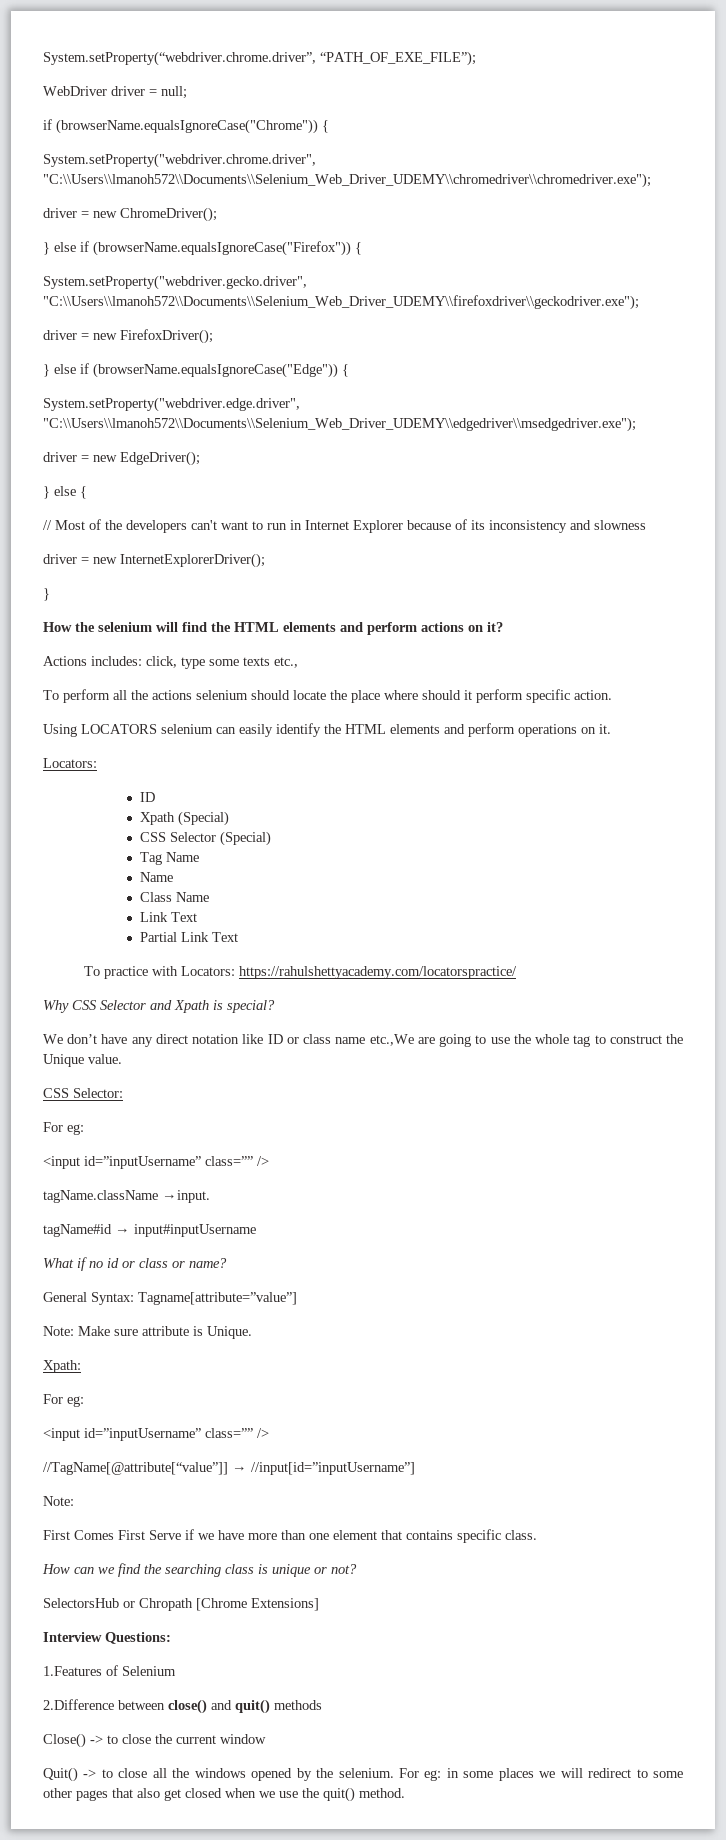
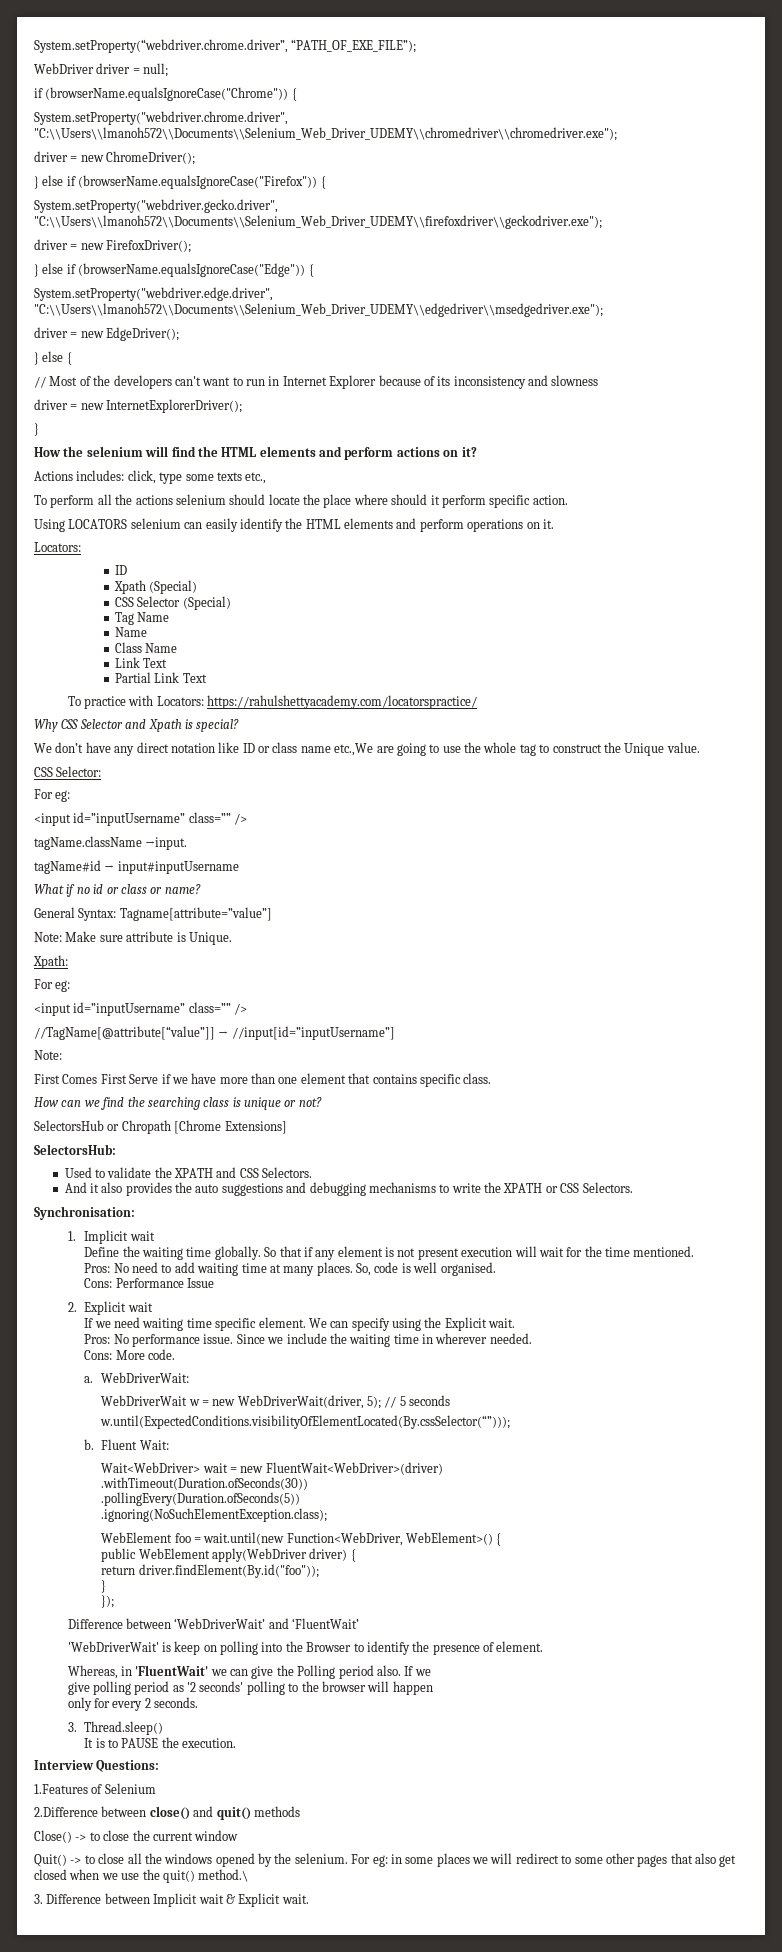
(319, 1604) none -> [34,1144,116,1155] [64,1167,313,1178] [64,1182,633,1196] [34,1206,135,1220] [67,1230,155,1244] [84,1246,695,1260] [84,1262,496,1276] [84,1278,215,1288] [67,1301,153,1315] [84,1317,516,1331] [84,1333,532,1347] [84,1349,176,1360] [84,1372,190,1383] [101,1395,451,1409] [100,1415,511,1429] [84,1439,169,1450] [101,1462,443,1475] [101,1477,309,1490] [101,1492,301,1506] [101,1508,328,1522] [101,1532,502,1546] [101,1548,356,1562] [101,1564,319,1578] [101,1580,107,1593] [101,1595,115,1608] [67,1618,360,1629] [67,1641,544,1655] [67,1665,431,1679] [67,1681,433,1695] [67,1697,199,1711] [67,1721,164,1735] [84,1737,237,1748] // SelectorsHub: // Used to validate the XPATH and CSS Selectors. // And it also provides the auto suggestions and debugging mechanisms to write the XPATH or CSS Selectors. // Synchronisation: // 1. Implicit wait // Define the waiting time globally. So that if any element is not present execution will wait for the time mentioned. // Pros: No need to add waiting time at many places. So, code is well organised. // Cons: Performance Issue // 2. Explicit wait // If we need waiting time specific element. We can specify using the Explicit wait. // Pros: No performance issue. Since we include the waiting time in wherever needed. // Cons: More code. // a. WebDriverWait: // WebDriverWait w = new WebDriverWait(driver, 5); // 5 seconds // w.until(ExpectedConditions.visibilityOfElementLocated(By.cssSelector(“”))); // b. Fluent Wait: // Wait<WebDriver> wait = new FluentWait<WebDriver>(driver) // .withTimeout(Duration.ofSeconds(30)) // .pollingEvery(Duration.ofSeconds(5)) // .ignoring(NoSuchElementException.class); // WebElement foo = wait.until(new Function<WebDriver, WebElement>() { // public WebElement apply(WebDriver driver) { // return driver.findElement(By.id("foo")); // } // }); // Difference between ‘WebDriverWait’ and ‘FluentWait’ // 'WebDriverWait' is keep on polling into the Browser to identify the presence of element. // Whereas, in 'FluentWait' we can give the Polling period also. If we // give polling period as '2 seconds' polling to the browser will happen // only for every 2 seconds. // 3. Thread.sleep() // It is to PAUSE the execution.
[359,1788,405,1798] method. -> [198,1869,249,1882] [34,1893,309,1907] method.\ // 3. Difference between Implicit wait & Explicit wait.

